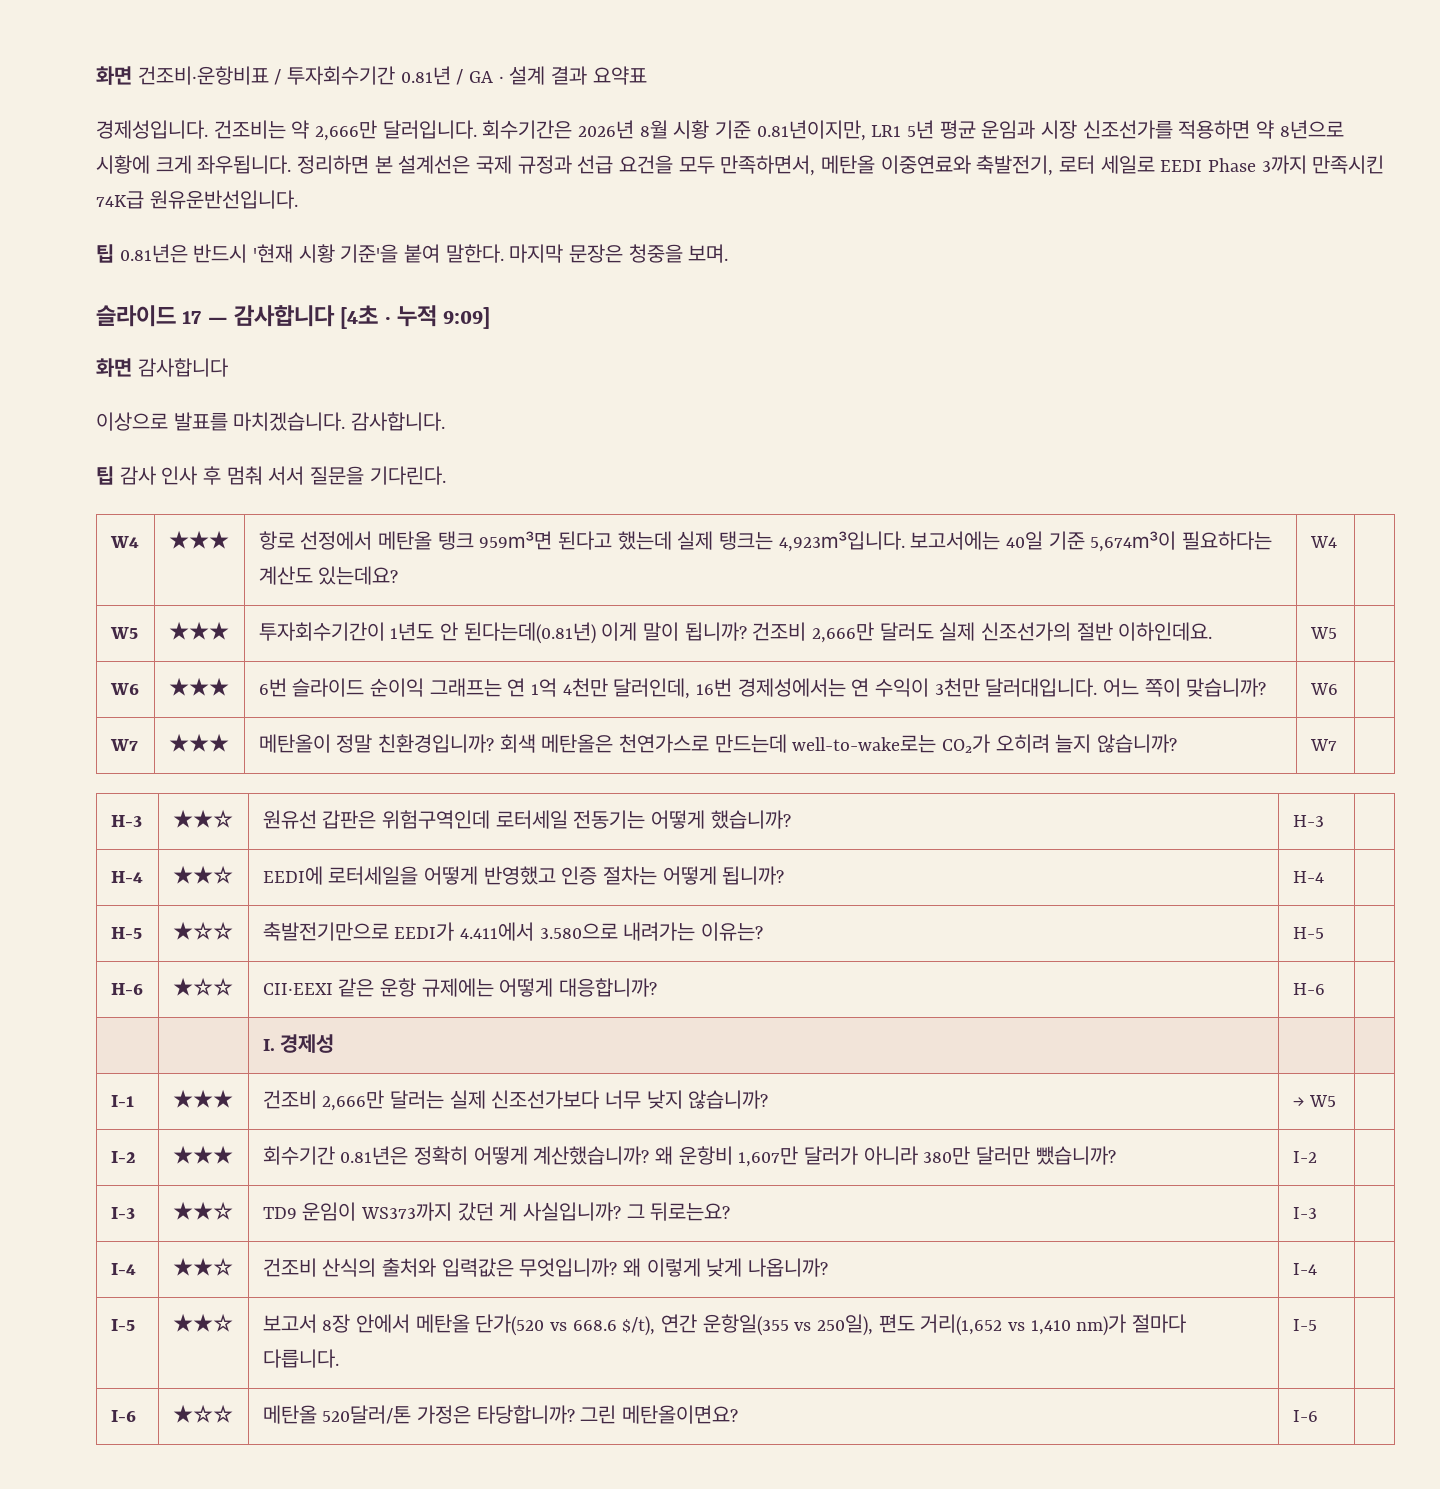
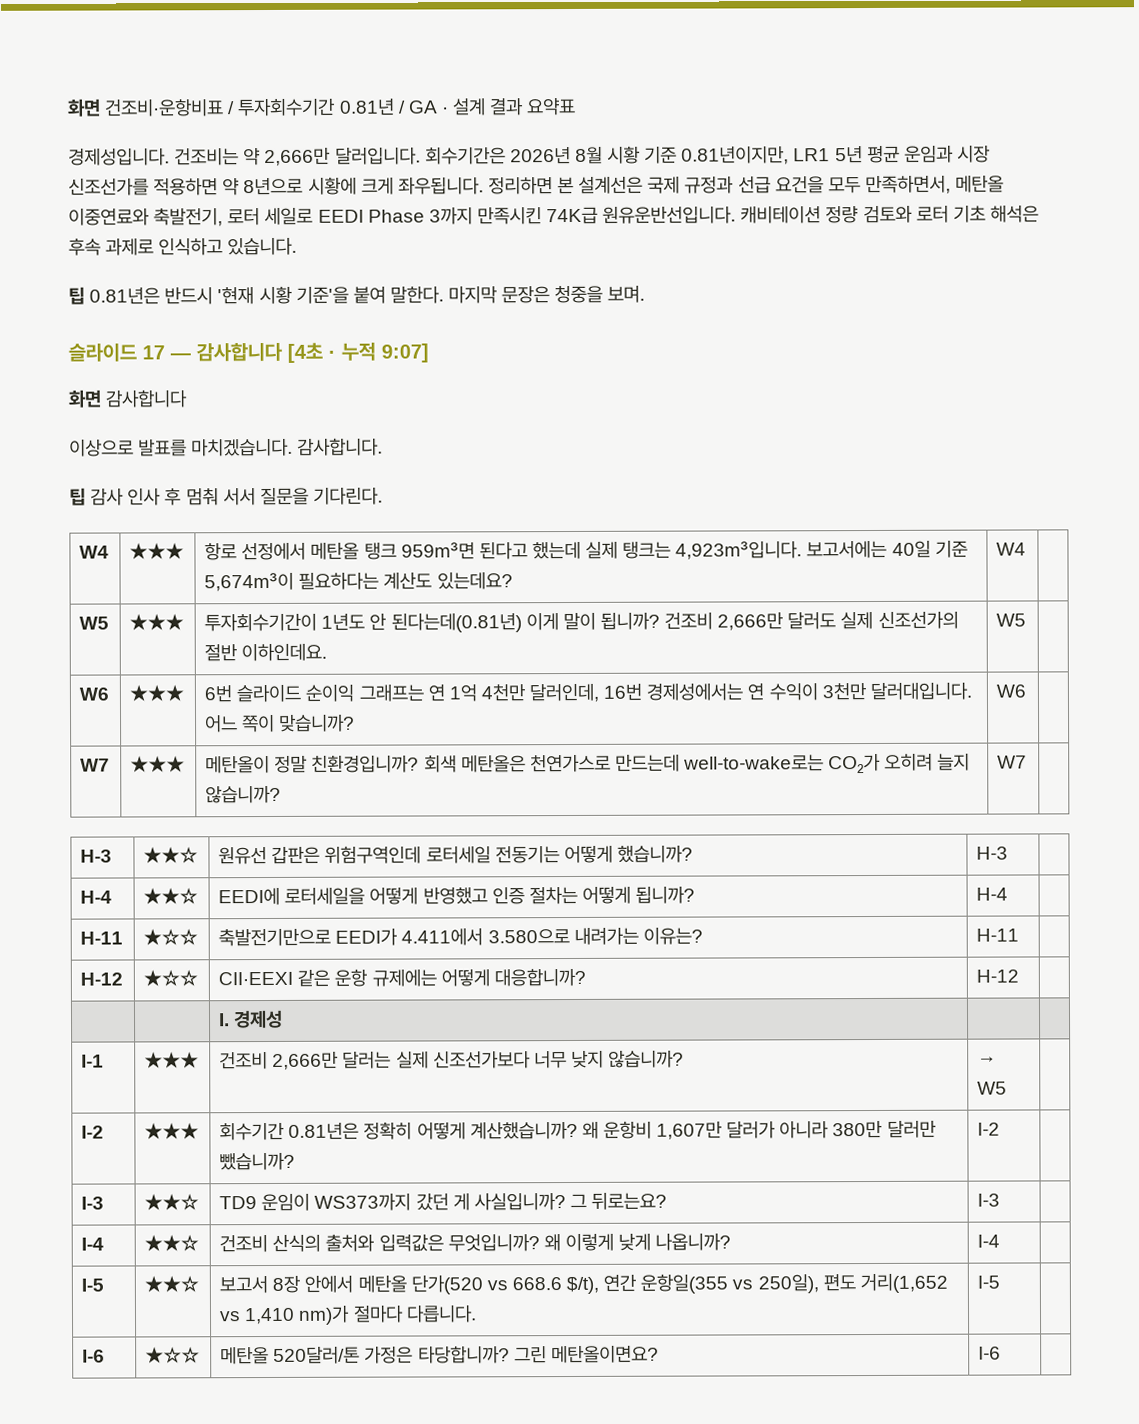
(298, 199) none -> [740,205,1039,224] [68,237,298,256] 캐비테이션 정량 검토와 로터 기초 해석은 후속 과제로 인식하고 있습니다.
[443,307,491,329] 9:09] -> [381,343,429,363] 9:07]
[110,927,142,939] H-5 -> [80,931,124,945] H-11
[1292,927,1324,939] [110,983,143,995] H-5 | // H-6 -> [976,928,1020,942] [80,972,124,986] H-11 | // H-12
[1292,983,1325,995] H-6 -> [976,969,1020,983] H-12

